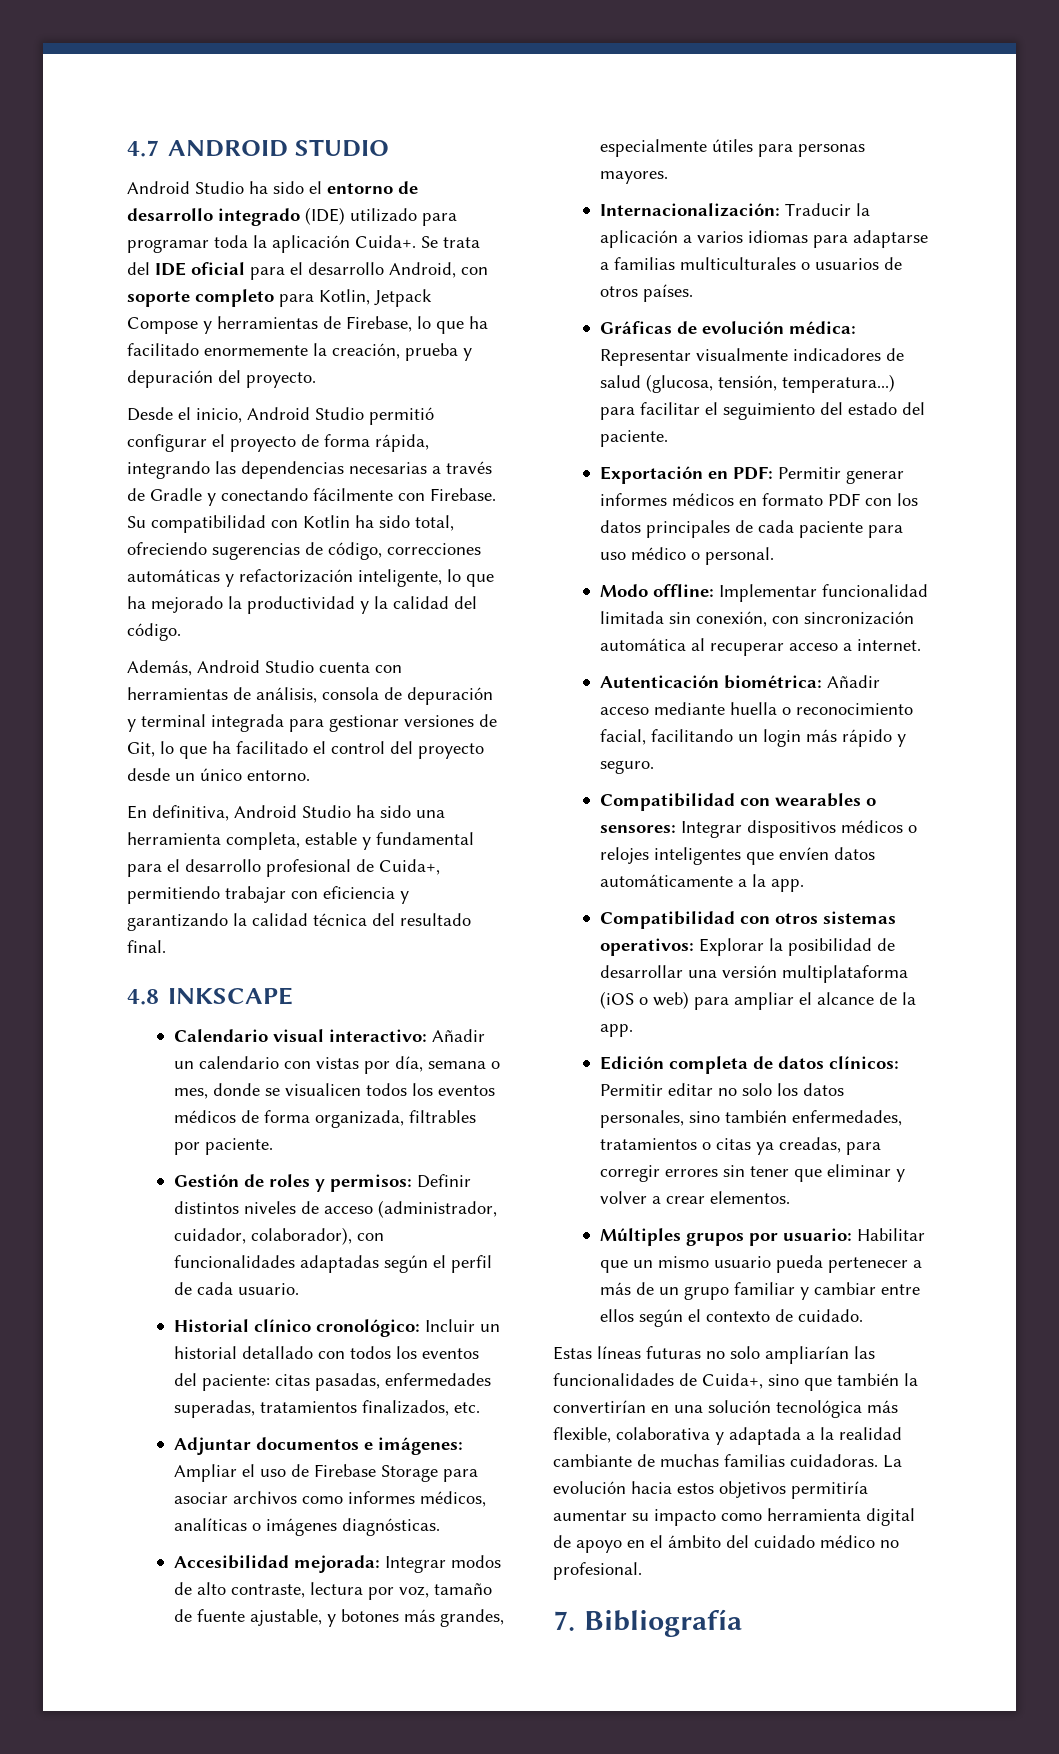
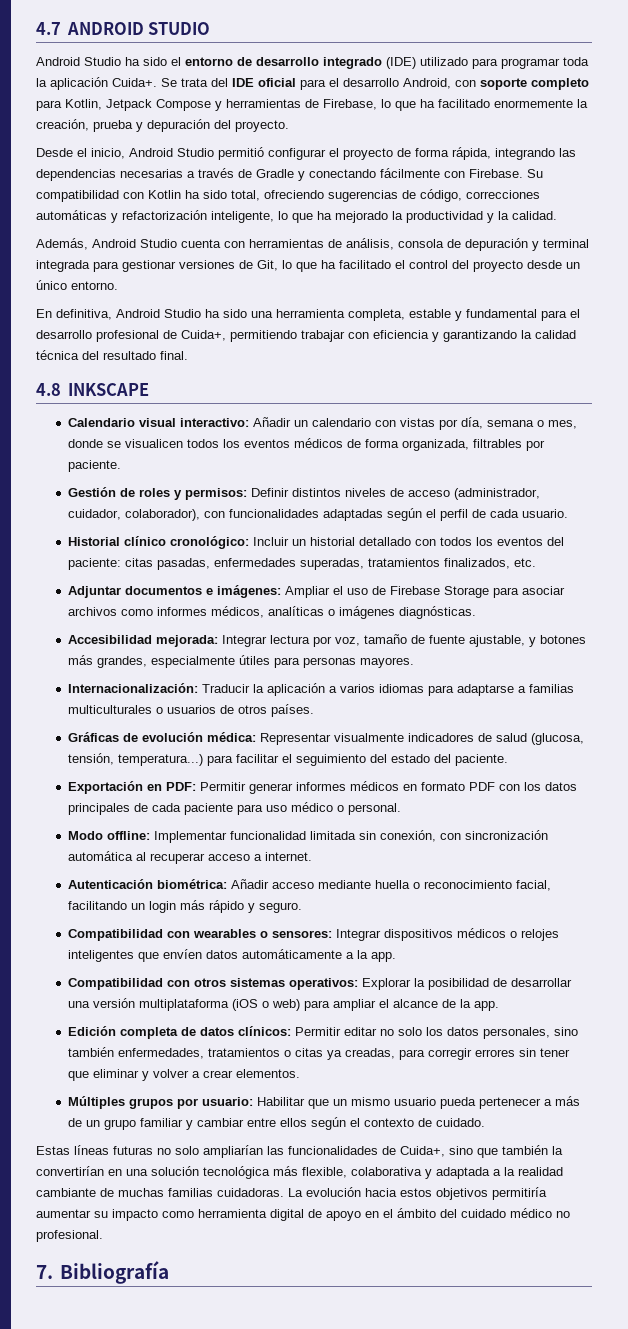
[393,596,477,609] [127,623,181,641] calidad del código. -> [512,211,557,220] calidad.
[450,1555,501,1568] [173,1582,305,1598] modos de alto contraste, -> (267, 641) none

